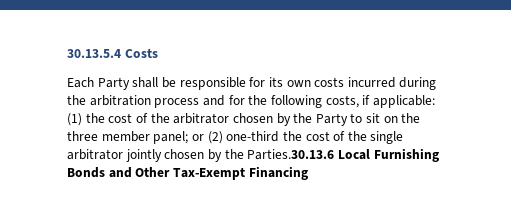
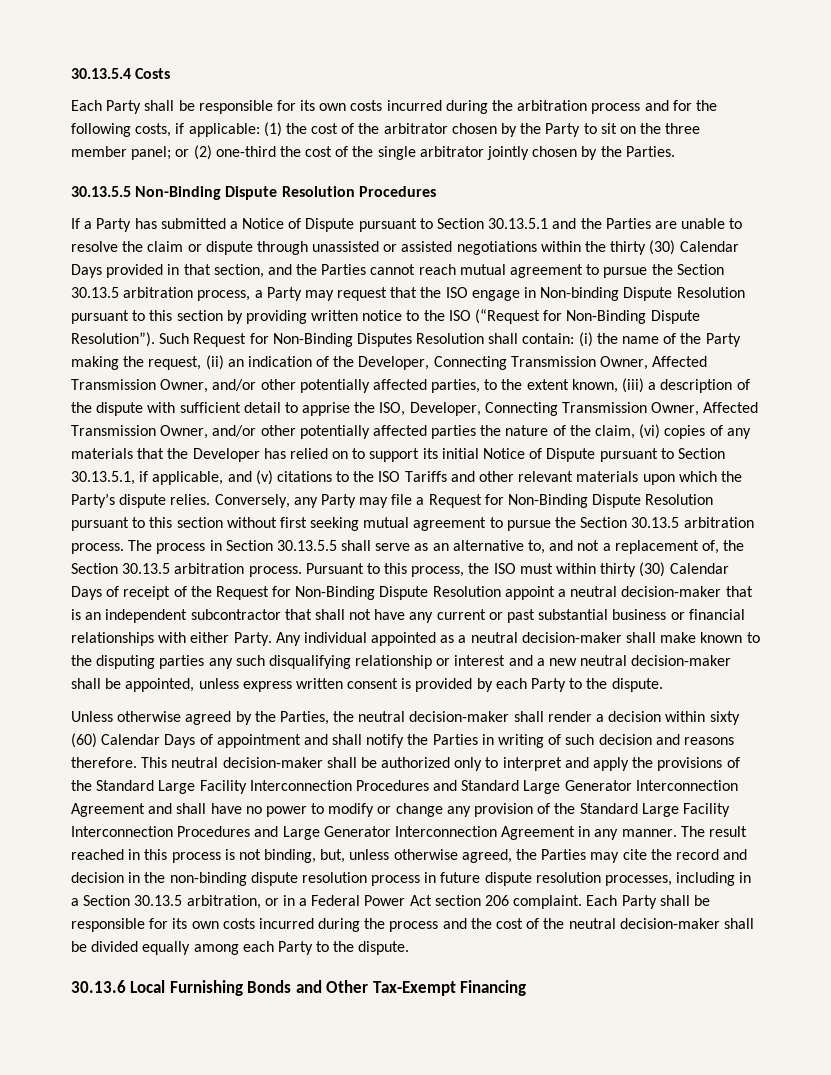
[247,149,335,160] Parties.30.13.6 -> [625,146,675,157] [71,186,436,200] [71,218,743,232] [71,240,739,255] [71,264,724,278] [71,287,745,301] [71,309,700,324] [71,332,741,347] [71,355,708,370] [71,378,750,393] [71,402,759,416] [71,424,751,439] [71,448,725,462] [71,470,742,485] [71,493,714,508] [71,517,754,531] [71,540,745,554] [71,562,729,577] [71,586,753,600] [71,609,745,623] [71,632,760,646] [71,655,732,669] [71,678,663,692] [71,711,740,725] [71,733,734,748] [71,757,740,771] [71,780,738,794] [71,803,730,817] [71,826,748,840] [71,849,748,863] [71,872,752,886] [71,895,710,909] [71,918,754,932] [71,941,410,955] [71,980,126,993] Parties. // 30.13.5.5 Non-Binding Dispute Resolution Procedures // If a Party has submitted a Notice of Dispute pursuant to Section 30.13.5.1 and the Parties are unable to resolve the claim or dispute through unassisted or assisted negotiations within the thirty (30) Calendar Days provided in that section, and the Parties cannot reach mutual agreement to pursue the Section 30.13.5 arbitration process, a Party may request that the ISO engage in Non-binding Dispute Resolution pursuant to this section by providing written notice to the ISO (“Request for Non-Binding Dispute Resolution”). Such Request for Non-Binding Disputes Resolution shall contain: (i) the name of the Party making the request, (ii) an indication of the Developer, Connecting Transmission Owner, Affected Transmission Owner, and/or other potentially affected parties, to the extent known, (iii) a description of the dispute with sufficient detail to apprise the ISO, Developer, Connecting Transmission Owner, Affected Transmission Owner, and/or other potentially affected parties the nature of the claim, (vi) copies of any materials that the Developer has relied on to support its initial Notice of Dispute pursuant to Section 30.13.5.1, if applicable, and (v) citations to the ISO Tariffs and other relevant materials upon which the Party’s dispute relies. Conversely, any Party may file a Request for Non-Binding Dispute Resolution pursuant to this section without first seeking mutual agreement to pursue the Section 30.13.5 arbitration process. The process in Section 30.13.5.5 shall serve as an alternative to, and not a replacement of, the Section 30.13.5 arbitration process. Pursuant to this process, the ISO must within thirty (30) Calendar Days of receipt of the Request for Non-Binding Dispute Resolution appoint a neutral decision-maker that is an independent subcontractor that shall not have any current or past substantial business or financial relationships with either Party. Any individual appointed as a neutral decision-maker shall make known to the disputing parties any such disqualifying relationship or interest and a new neutral decision-maker shall be appointed, unless express written consent is provided by each Party to the dispute. // Unless otherwise agreed by the Parties, the neutral decision-maker shall render a decision within sixty (60) Calendar Days of appointment and shall notify the Parties in writing of such decision and reasons therefore. This neutral decision-maker shall be authorized only to interpret and apply the provisions of the Standard Large Facility Interconnection Procedures and Standard Large Generator Interconnection Agreement and shall have no power to modify or change any provision of the Standard Large Facility Interconnection Procedures and Large Generator Interconnection Agreement in any manner. The result reached in this process is not binding, but, unless otherwise agreed, the Parties may cite the record and decision in the non-binding dispute resolution process in future dispute resolution processes, including in a Section 30.13.5 arbitration, or in a Federal Power Act section 206 complaint. Each Party shall be responsible for its own costs incurred during the process and the cost of the neutral decision-maker shall be divided equally among each Party to the dispute. // 30.13.6

